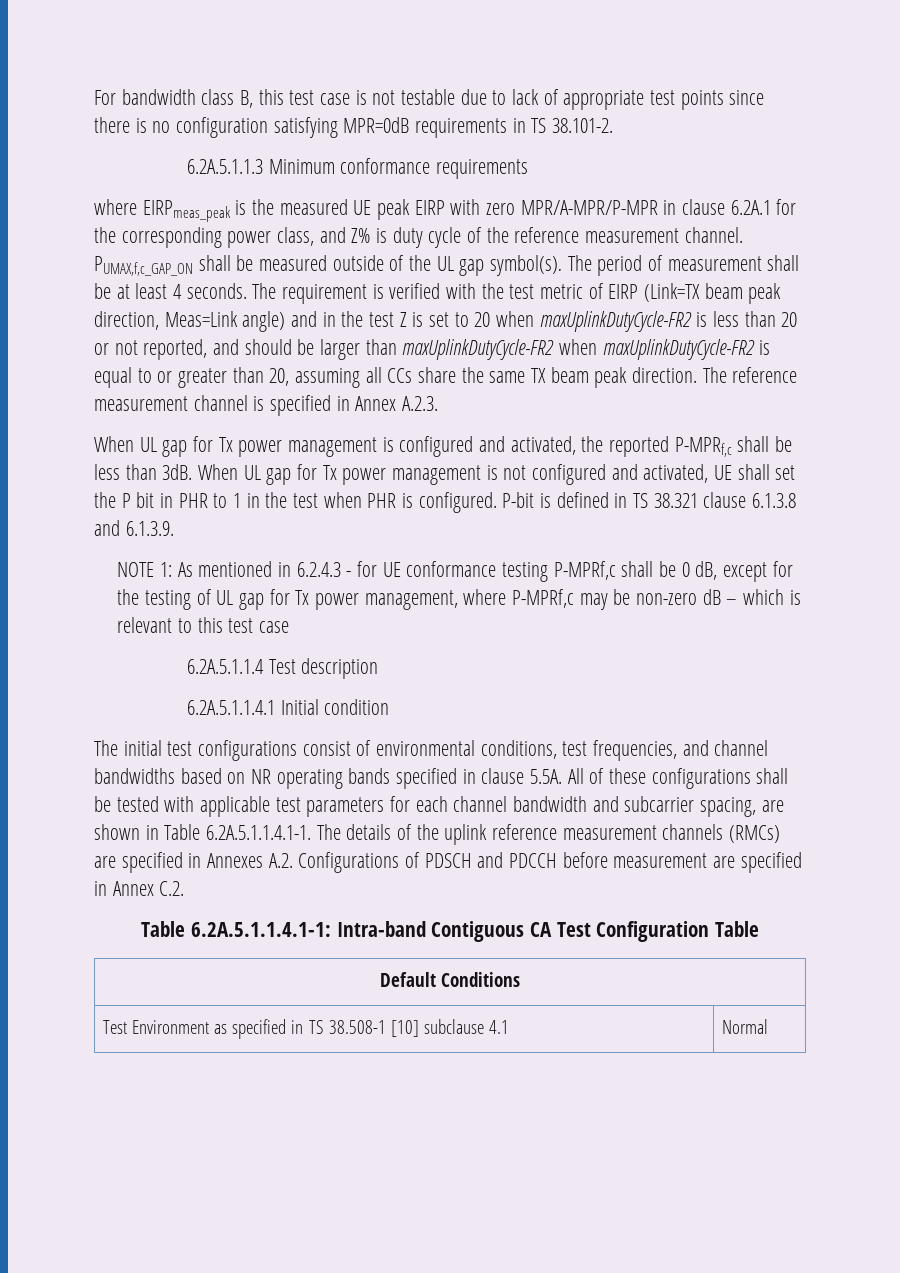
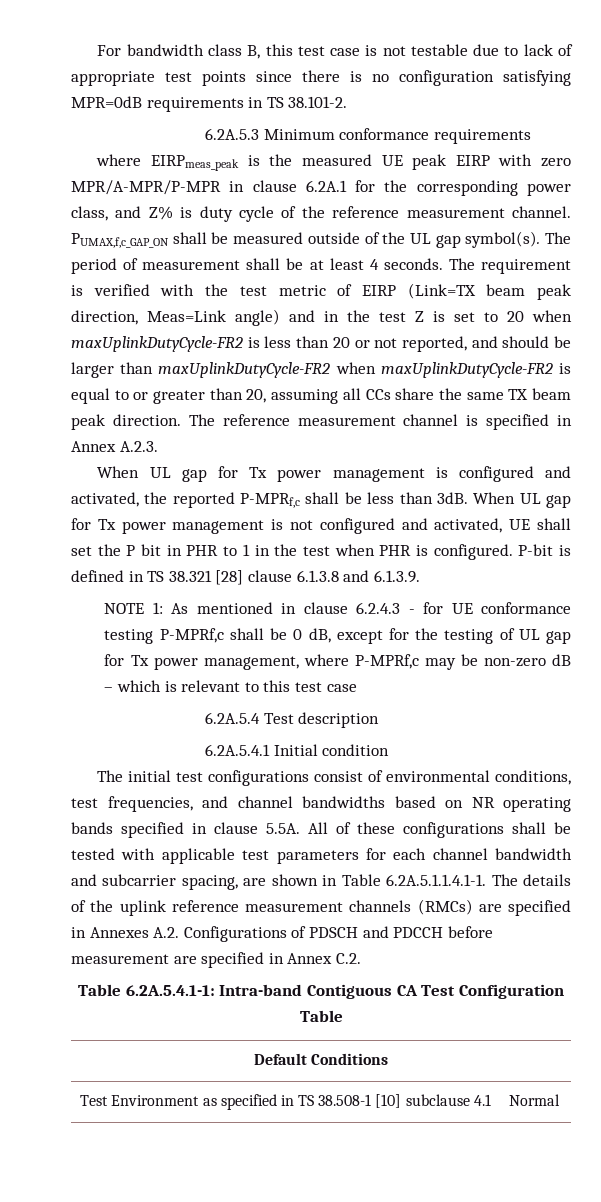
[187,159,264,174] 6.2A.5.1.1.3 -> [204,128,259,140] 6.2A.5.3
(698, 500) none -> [215,570,244,585] [28]
(291, 569) none -> [303,602,348,614] clause
[187,659,265,674] 6.2A.5.1.1.4 -> [204,712,260,724] 6.2A.5.4
[187,700,276,715] 6.2A.5.1.1.4.1 -> [204,744,270,756] 6.2A.5.4.1
[190,922,331,937] 6.2A.5.1.1.4.1-1: -> [125,985,215,996] 6.2A.5.4.1-1:

